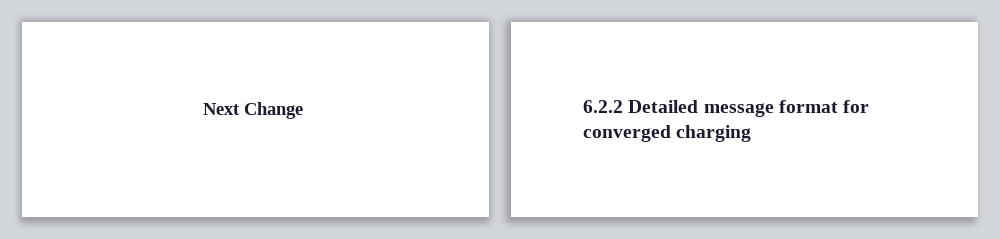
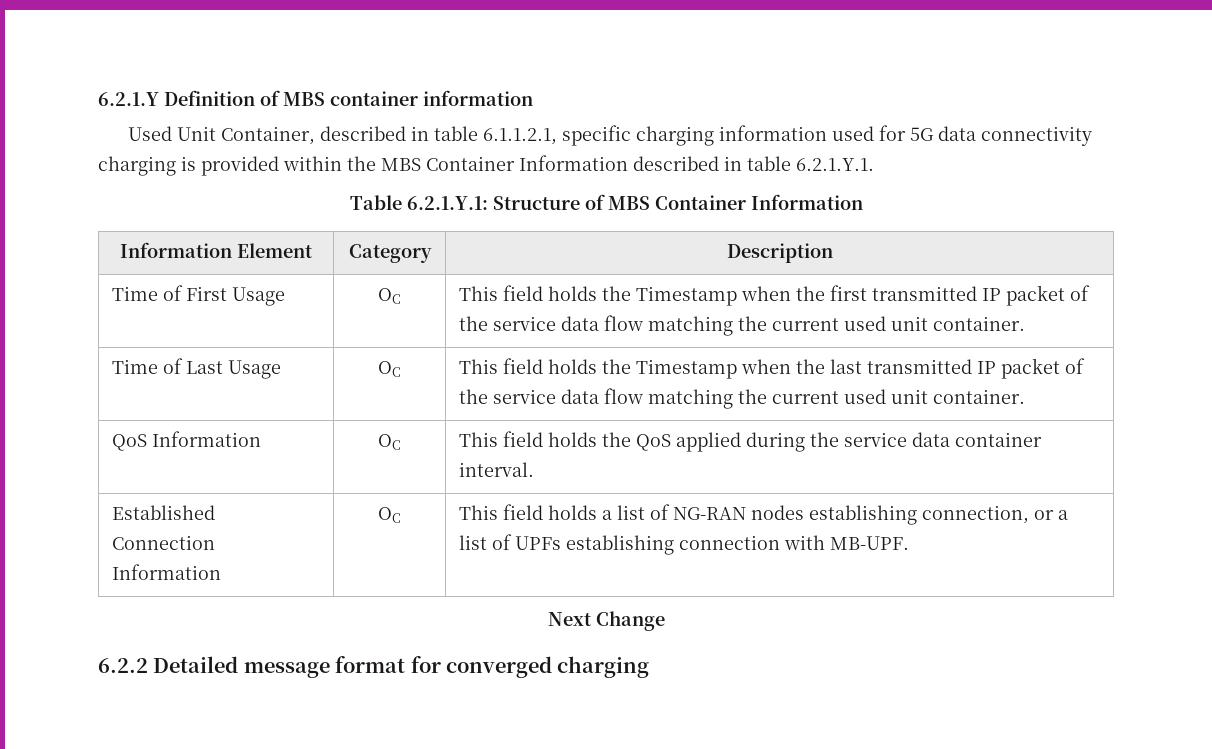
(202, 109) none -> [98,90,533,106] [127,125,1092,146] [98,155,874,176] [349,194,863,210] [120,242,312,258] [348,244,432,263] [726,243,833,263] [112,285,286,306] [378,288,401,304] [459,285,1091,306] [459,315,1026,336] [112,358,282,379] [378,361,401,377] [459,358,1086,379] [459,388,1026,409] [112,431,262,451] [378,434,401,450] [459,431,1043,452] [459,462,535,477] [112,505,216,520] [112,535,216,550] [112,564,222,580] [378,507,401,523] [459,504,1069,525] [459,534,910,555] 6.2.1.Y Definition of MBS container information // Used Unit Container, described in table 6.1.1.2.1, specific charging information used for 5G data connectivity charging is provided within the MBS Container Information described in table 6.2.1.Y.1. // Table 6.2.1.Y.1: Structure of MBS Container Information // Information Element | Category | Description // Time of First Usage | OC | This field holds the Timestamp when the first transmitted IP packet of the service data flow matching the current used unit container. // Time of Last Usage | OC | This field holds the Timestamp when the last transmitted IP packet of the service data flow matching the current used unit container. // QoS Information | OC | This field holds the QoS applied during the service data container interval. // Established Connection Information | OC | This field holds a list of NG-RAN nodes establishing connection, or a list of UPFs establishing connection with MB-UPF. //

